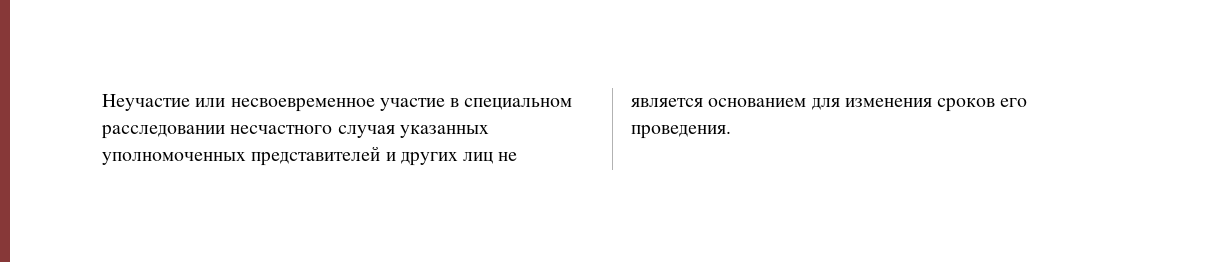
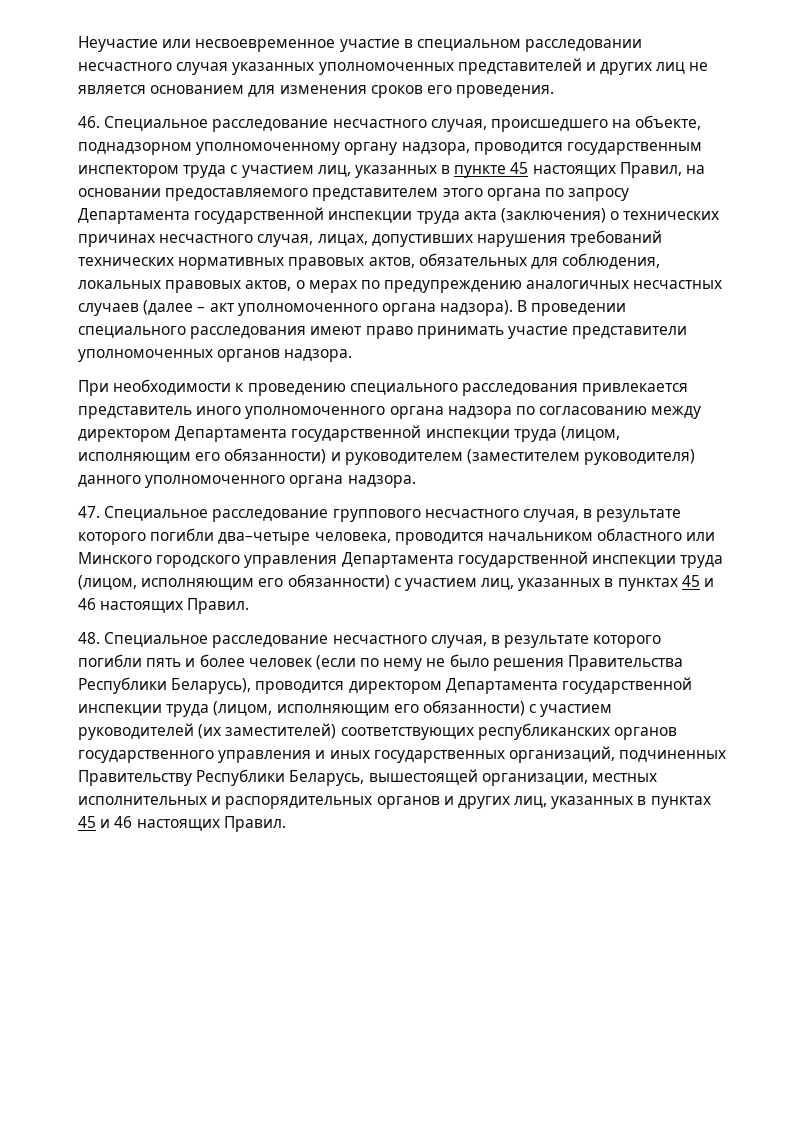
(731, 132) none -> [78,115,702,132] [78,142,702,155] [78,162,706,178] [78,188,630,201] [78,207,720,224] [78,230,663,247] [78,253,661,270] [78,280,723,293] [78,300,627,316] [78,326,688,339] [78,349,353,362] [78,379,689,396] [78,406,702,419] [78,425,620,442] [78,448,696,465] [78,475,416,488] [78,506,682,522] [78,528,716,545] [78,551,724,568] [78,574,715,591] [78,598,250,614] [78,632,662,648] [78,654,684,671] [78,677,692,694] [78,700,613,717] [78,723,677,740] [78,746,727,763] [78,769,657,786] [78,796,711,809] [78,816,286,832] // 46. Специальное расследование несчастного случая, происшедшего на объекте, поднадзорном уполномоченному органу надзора, проводится государственным инспектором труда с участием лиц, указанных в пункте 45 настоящих Правил, на основании предоставляемого представителем этого органа по запросу Департамента государственной инспекции труда акта (заключения) о технических причинах несчастного случая, лицах, допустивших нарушения требований технических нормативных правовых актов, обязательных для соблюдения, локальных правовых актов, о мерах по предупреждению аналогичных несчастных случаев (далее – акт уполномоченного органа надзора). В проведении специального расследования имеют право принимать участие представители уполномоченных органов надзора. // При необходимости к проведению специального расследования привлекается представитель иного уполномоченного органа надзора по согласованию между директором Департамента государственной инспекции труда (лицом, исполняющим его обязанности) и руководителем (заместителем руководителя) данного уполномоченного органа надзора. // 47. Специальное расследование группового несчастного случая, в результате которого погибли два–четыре человека, проводится начальником областного или Минского городского управления Департамента государственной инспекции труда (лицом, исполняющим его обязанности) с участием лиц, указанных в пунктах 45 и 46 настоящих Правил. // 48. Специальное расследование несчастного случая, в результате которого погибли пять и более человек (если по нему не было решения Правительства Республики Беларусь), проводится директором Департамента государственной инспекции труда (лицом, исполняющим его обязанности) с участием руководителей (их заместителей) соответствующих республиканских органов государственного управления и иных государственных организаций, подчиненных Правительству Республики Беларусь, вышестоящей организации, местных исполнительных и распорядительных органов и других лиц, указанных в пунктах 45 и 46 настоящих Правил.

